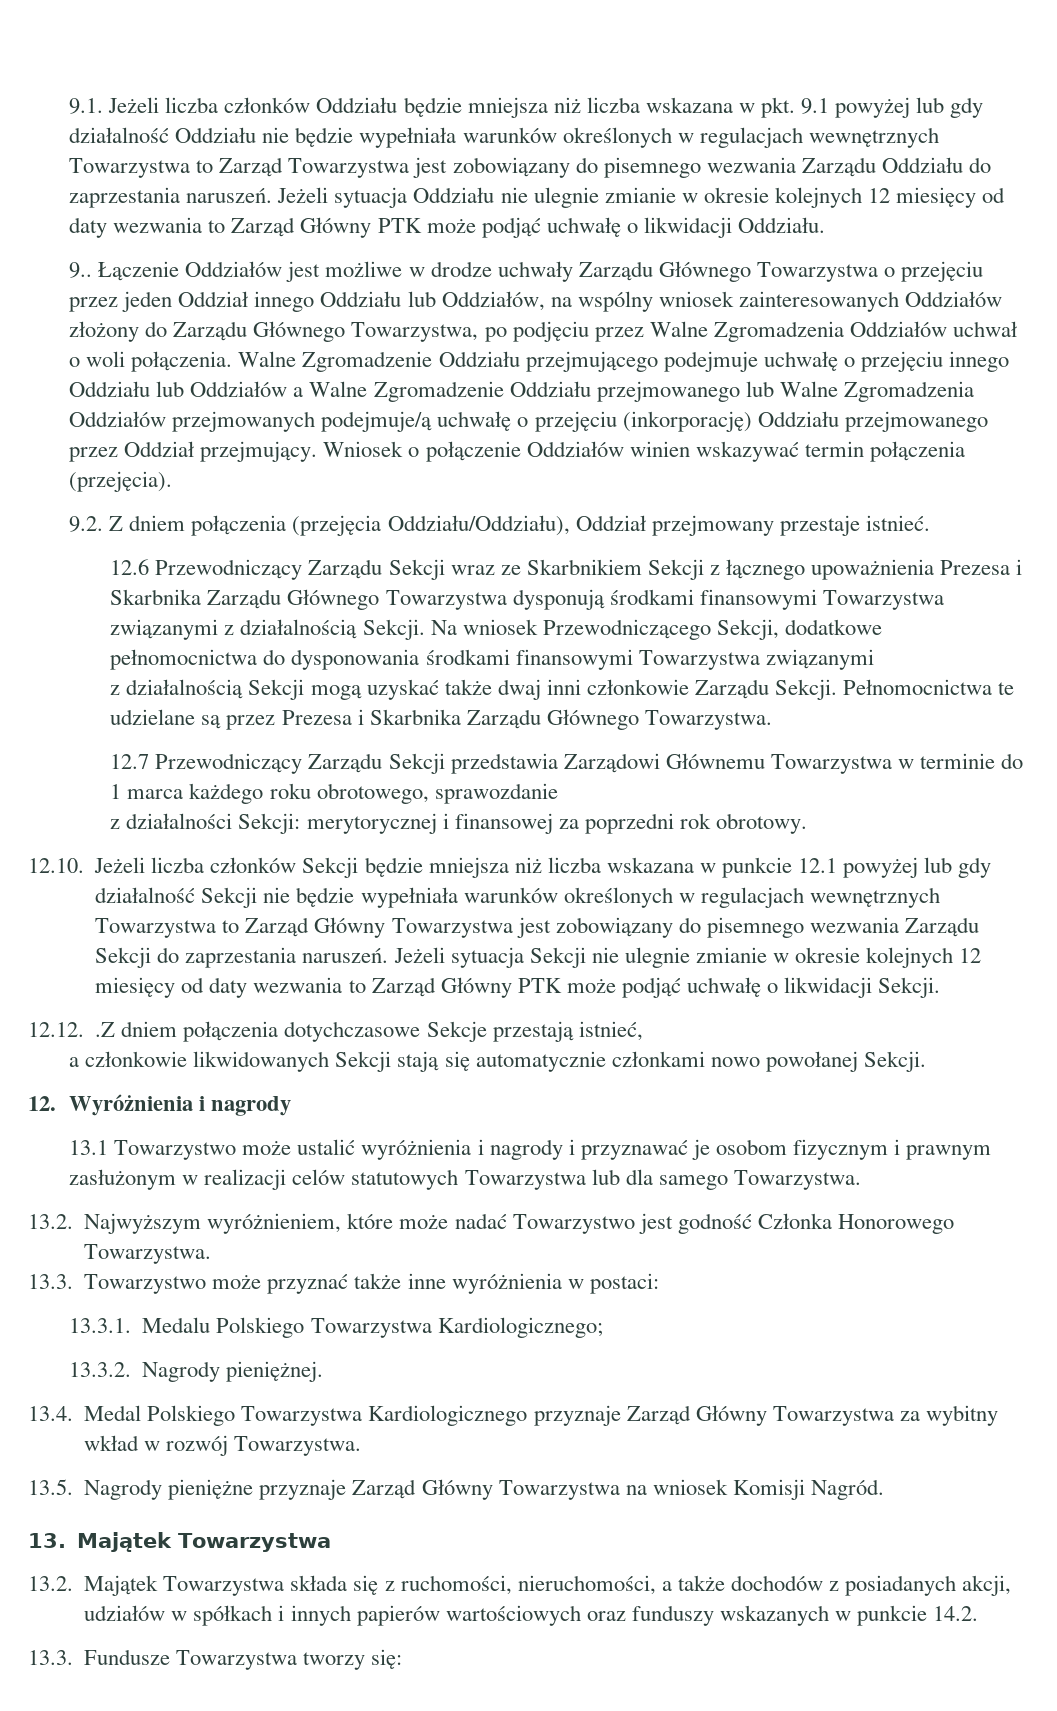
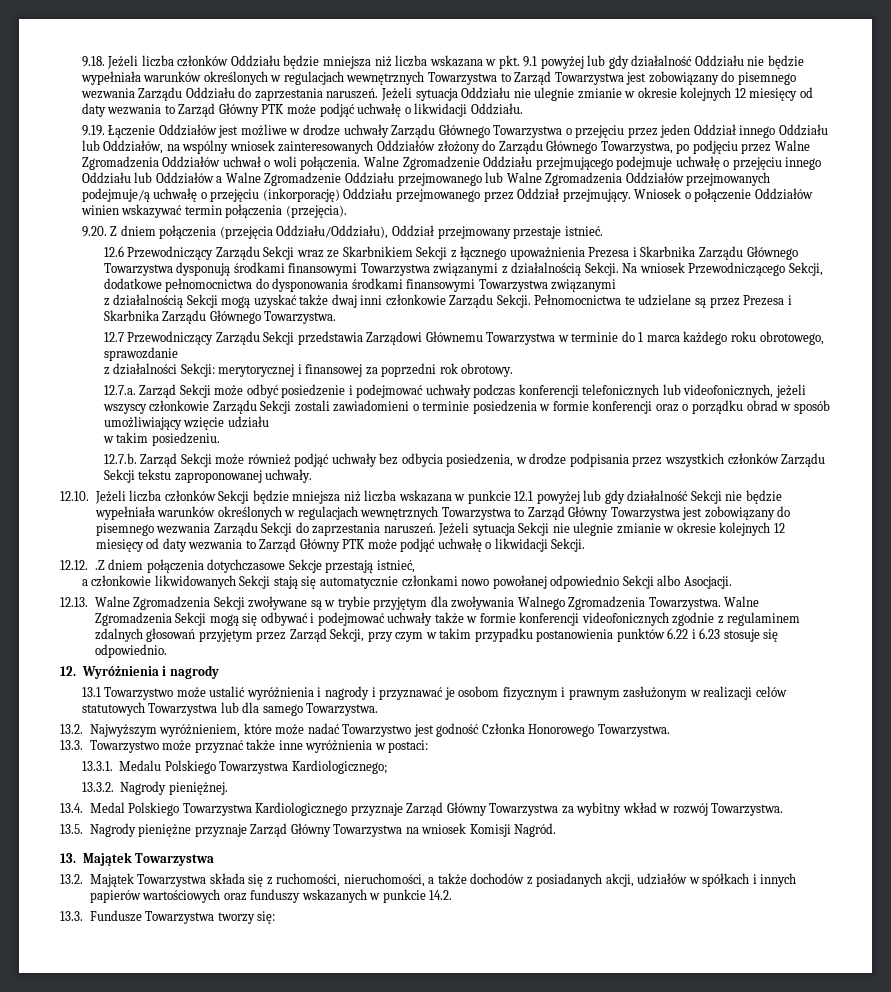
[69,98,104,114] 9.1. -> [81,56,105,67] 9.18.
[69,262,93,278] 9.. -> [81,125,105,136] 9.19.
[69,516,104,532] 9.2. -> [81,226,107,237] 9.20.
(808, 823) none -> [103,384,806,398] [102,400,830,414] [103,416,269,430] [102,432,220,446] [103,453,826,467] [103,469,313,483] // 12.7.a. Zarząd Sekcji może odbyć posiedzenie i podejmować uchwały podczas konferencji telefonicznych lub videofonicznych, jeżeli wszyscy członkowie Zarządu Sekcji zostali zawiadomieni o terminie posiedzenia w formie konferencji oraz o porządku obrad w sposób umożliwiający wzięcie udziału // w takim posiedzeniu. // 12.7.b. Zarząd Sekcji może również podjąć uchwały bez odbycia posiedzenia, w drodze podpisania przez wszystkich członków Zarządu Sekcji tekstu zaproponowanej uchwały.
[863,1051,926,1072] Sekcji. -> [550,575,732,589] [60,596,760,610] [94,612,801,626] [94,628,779,642] [94,644,167,658] odpowiednio Sekcji albo Asocjacji. // 12.13. Walne Zgromadzenia Sekcji zwoływane są w trybie przyjętym dla zwoływania Walnego Zgromadzenia Towarzystwa. Walne Zgromadzenia Sekcji mogą się odbywać i podejmować uchwały także w formie konferencji videofonicznych zgodnie z regulaminem zdalnych głosowań przyjętym przez Zarząd Sekcji, przy czym w takim przypadku postanowienia punktów 6.22 i 6.23 stosuje się odpowiednio.

